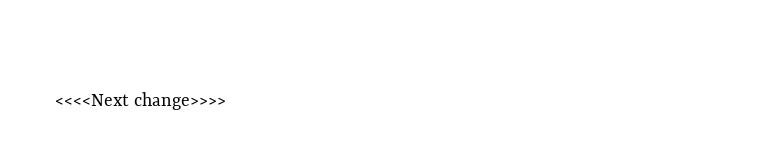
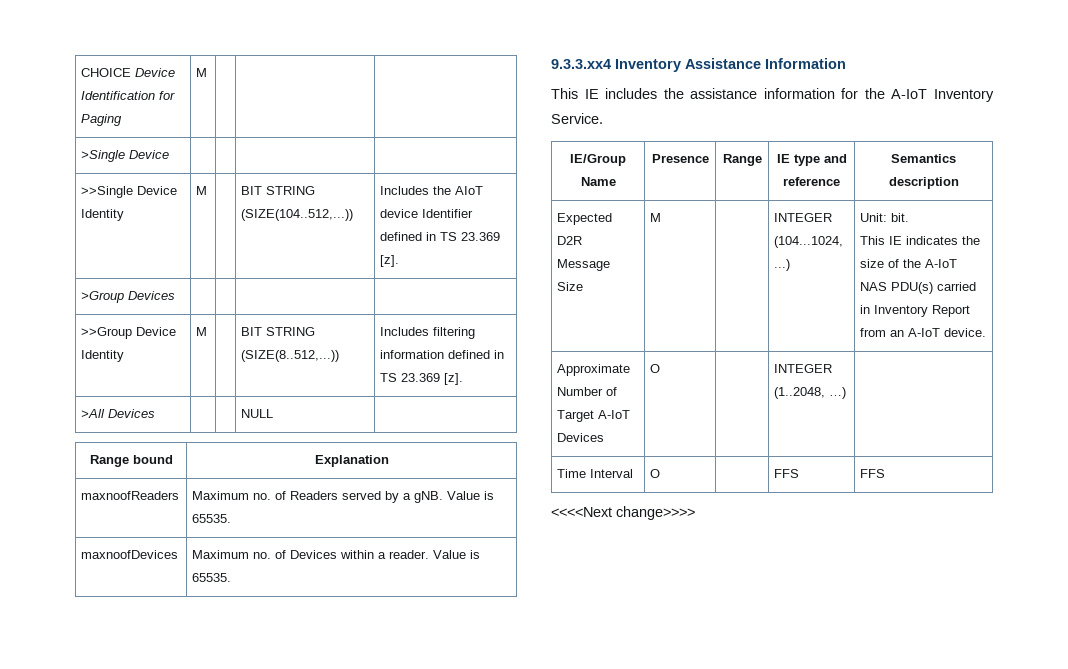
(55, 100) none -> [81,68,176,77] [81,91,176,100] [81,114,123,126] [196,68,208,77] [81,150,170,162] [81,186,178,198] [81,209,125,221] [196,186,208,195] [241,186,316,195] [241,209,354,221] [380,186,484,195] [380,209,474,218] [380,232,501,241] [380,255,400,267] [81,291,176,303] [81,327,177,339] [81,350,125,362] [196,327,208,336] [241,327,316,336] [241,350,340,362] [380,327,476,339] [380,350,505,359] [380,373,464,385] [81,409,156,418] [241,409,274,418] [89,455,173,467] [314,455,389,467] [81,491,180,500] [192,491,495,503] [192,514,232,523] [81,550,179,559] [192,550,481,559] [192,573,232,582] [551,58,846,72] [551,88,994,102] [551,113,603,124] [570,154,626,166] [580,177,616,186] [651,154,709,163] [722,154,762,166] [776,154,847,166] [783,177,840,186] [891,154,956,163] [888,177,959,189] [557,213,613,225] [557,236,583,245] [557,259,611,271] [557,282,584,291] [650,213,662,222] [774,213,833,222] [774,236,844,248] [774,259,791,271] [860,213,910,222] [860,236,981,245] [860,259,958,268] [860,282,977,294] [860,305,971,317] [860,328,987,337] [557,364,631,376] [557,387,618,396] [557,410,631,422] [557,433,605,442] [650,364,661,373] [774,364,833,373] [774,387,847,399] [557,469,634,478] [650,469,661,478] [774,469,800,478] [860,469,886,478] CHOICE Device Identification for Paging | M | | | // >Single Device | | | | // >>Single Device Identity | M | | BIT STRING (SIZE(104..512,...)) | Includes the AIoT device Identifier defined in TS 23.369 [z]. // >Group Devices | | | | // >>Group Device Identity | M | | BIT STRING (SIZE(8..512,...)) | Includes filtering information defined in TS 23.369 [z]. // >All Devices | | | NULL | // Range bound | Explanation // maxnoofReaders | Maximum no. of Readers served by a gNB. Value is 65535. // maxnoofDevices | Maximum no. of Devices within a reader. Value is 65535. // 9.3.3.xx4 Inventory Assistance Information // This IE includes the assistance information for the A-IoT Inventory Service. // IE/Group Name | Presence | Range | IE type and reference | Semantics description // Expected D2R Message Size | M | | INTEGER (104...1024, ...) | Unit: bit. // This IE indicates the size of the A-IoT NAS PDU(s) carried in Inventory Report from an A-IoT device. // Approximate Number of Target A-IoT Devices | O | | INTEGER (1..2048, …) | // Time Interval | O | | FFS | FFS //

